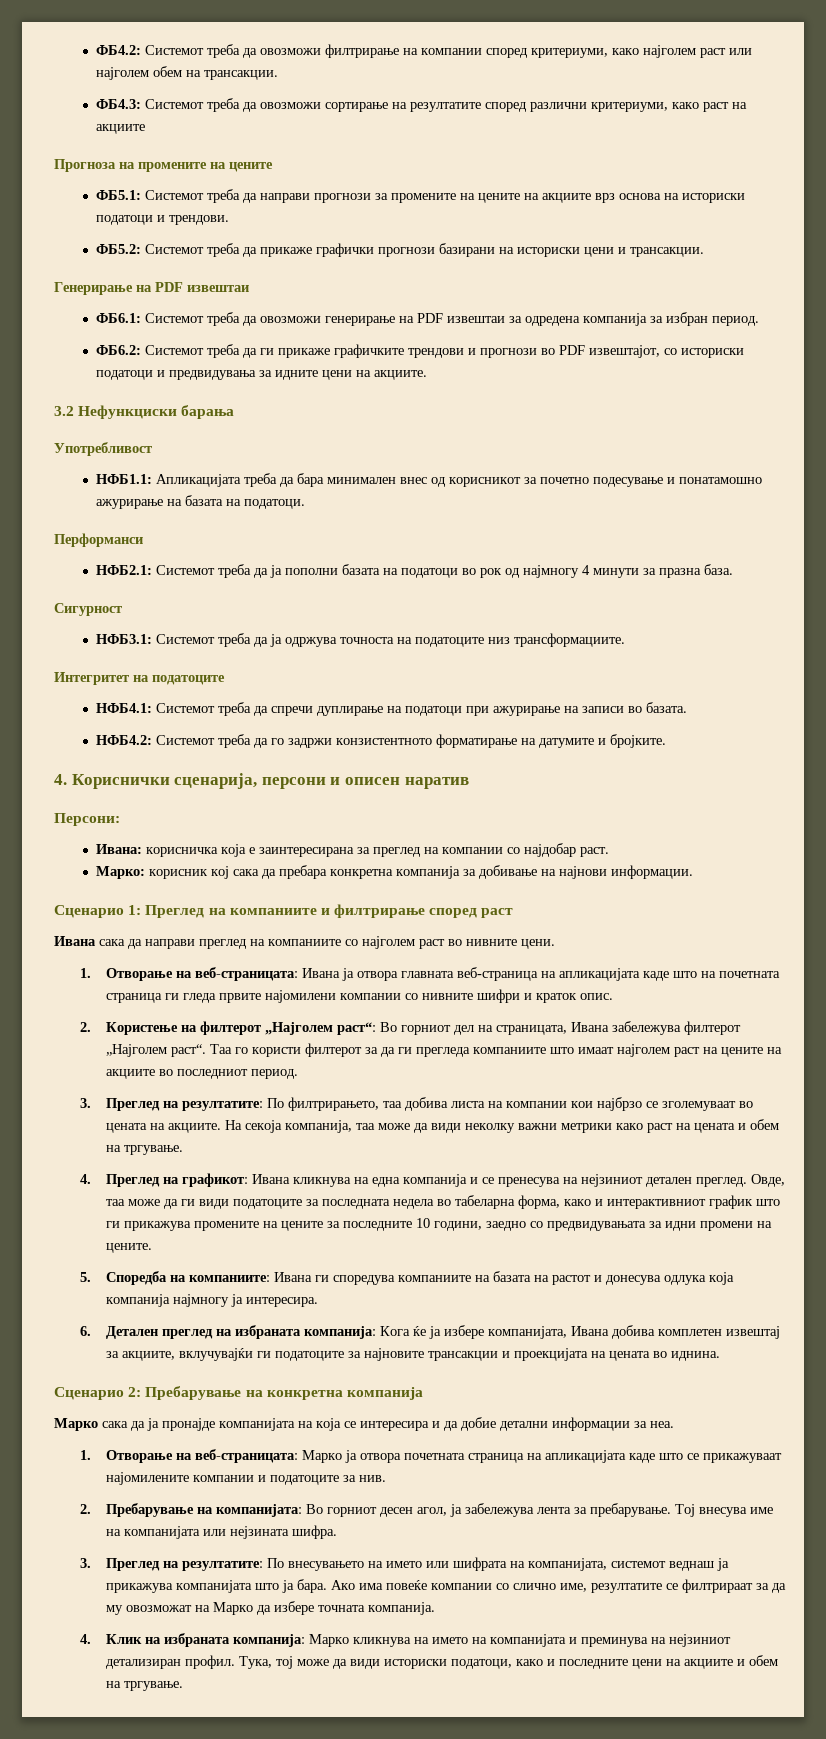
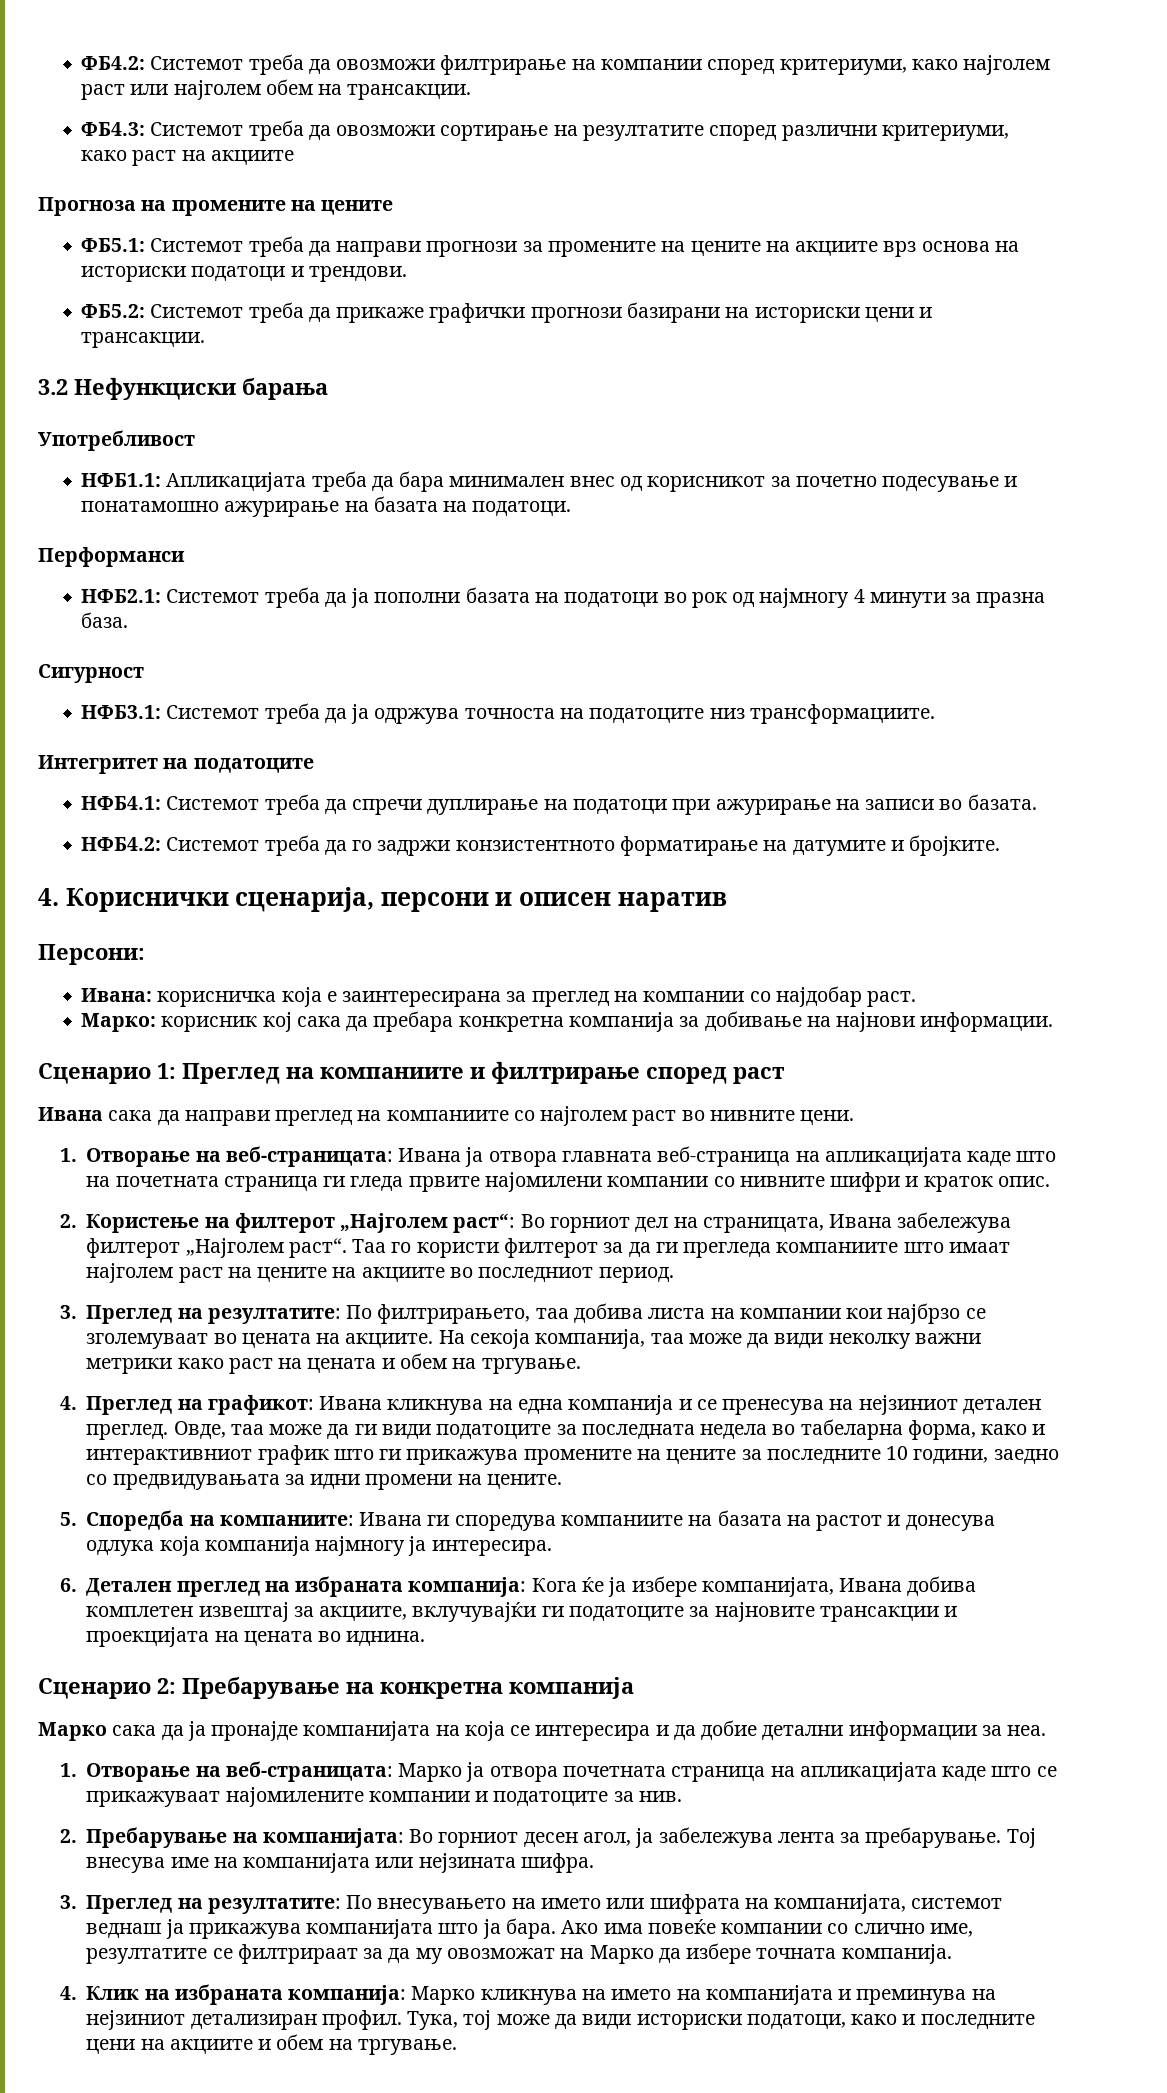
[54,282,249,295] [95,312,759,326] [95,344,744,358] [95,370,427,380] // Генерирање на PDF извештаи // ФБ6.1: Системот треба да овозможи генерирање на PDF извештаи за одредена компанија за избран период. // ФБ6.2: Системот треба да ги прикаже графичките трендови и прогнози во PDF извештајот, со историски податоци и предвидувања за идните цени на акциите. -> (206, 340) none

